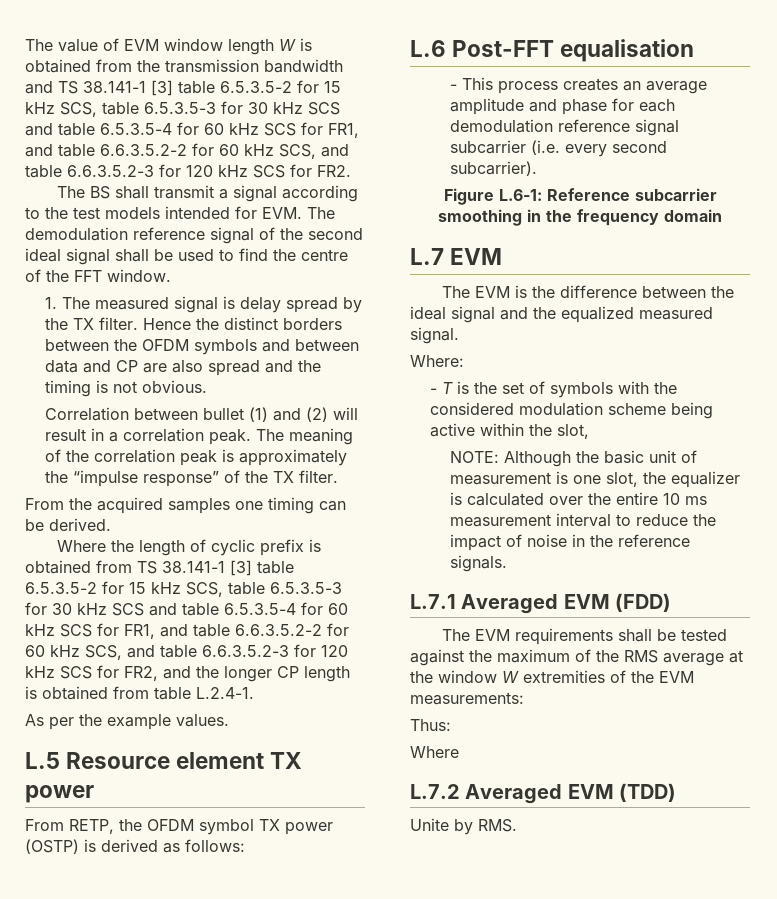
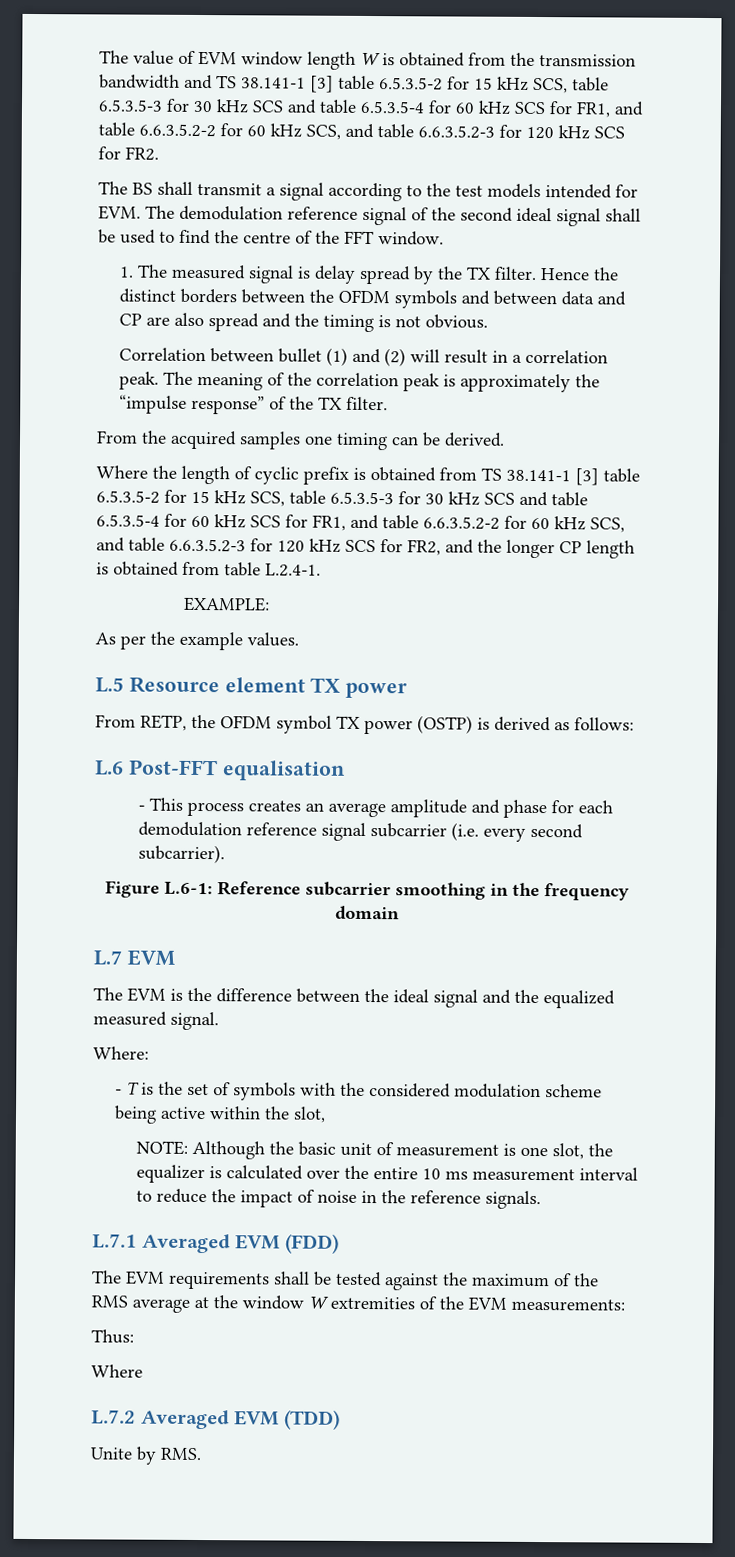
(254, 693) none -> [182,596,270,612] // EXAMPLE:

